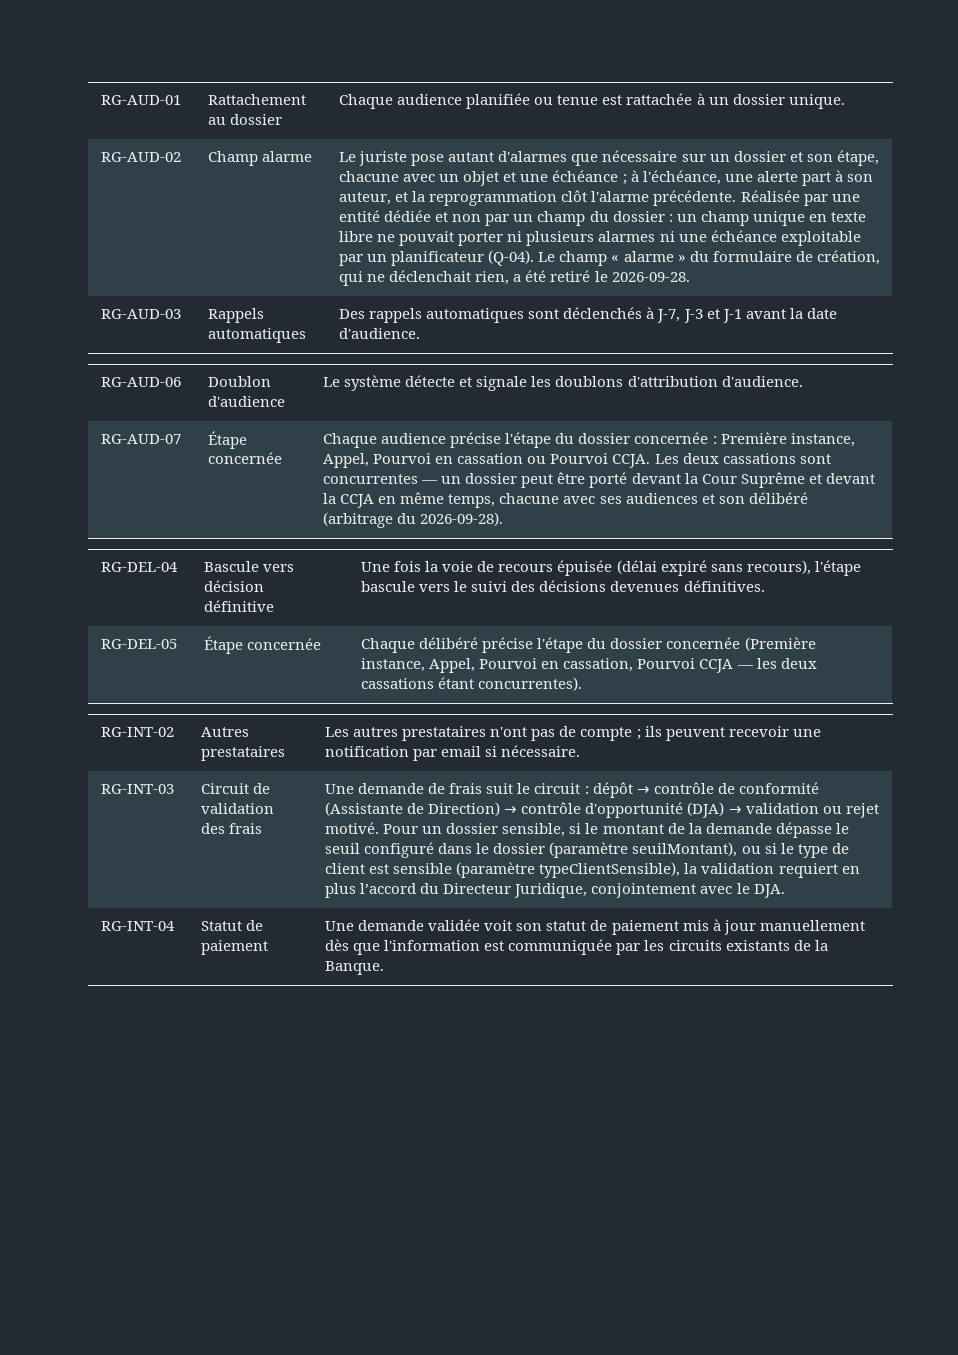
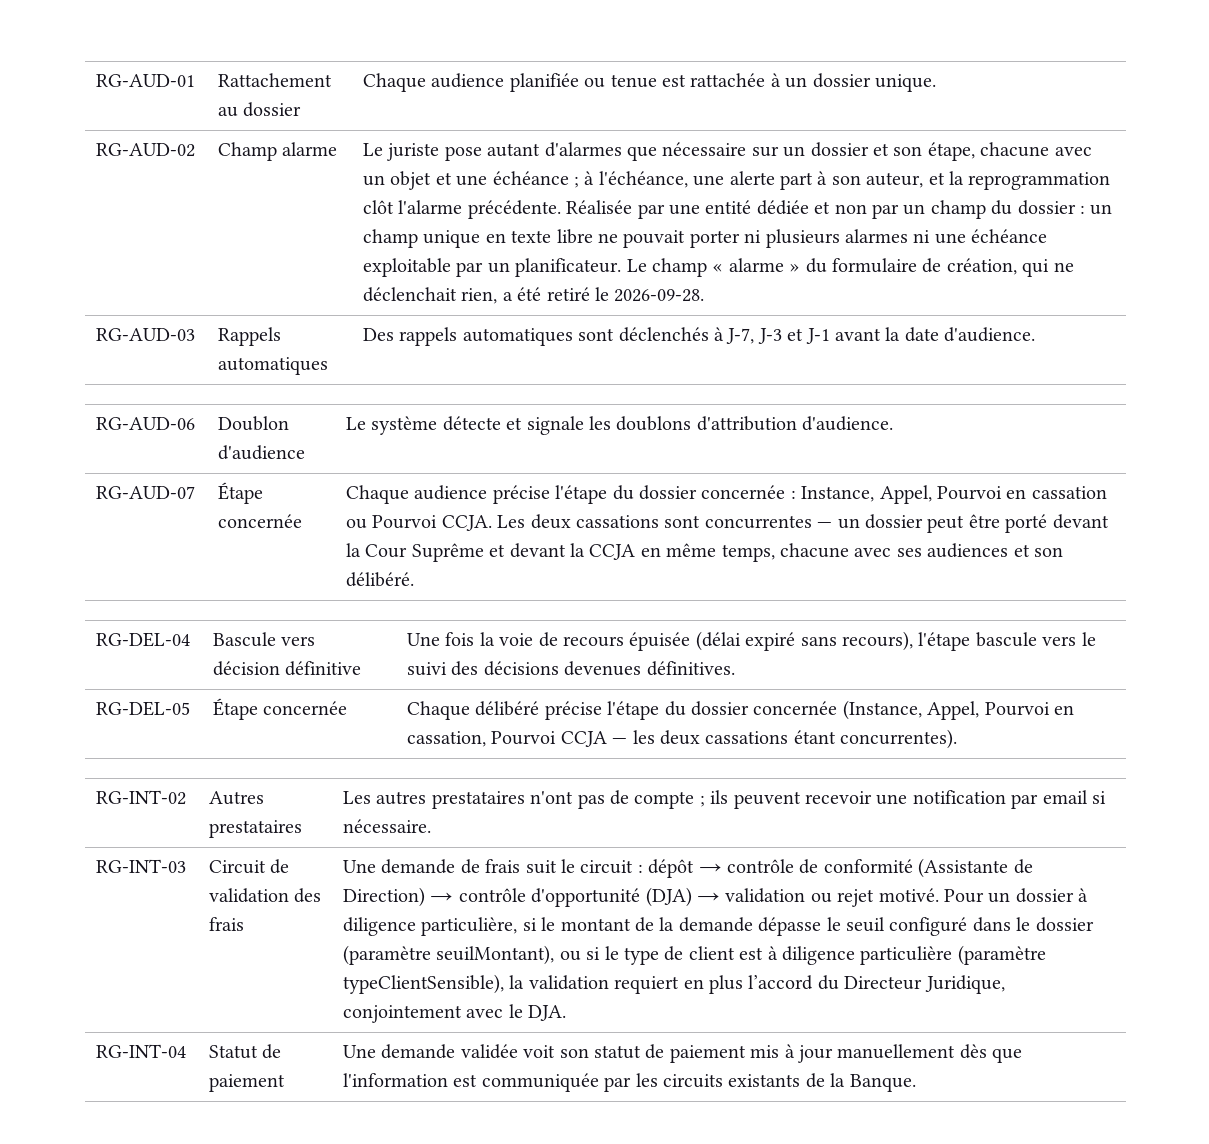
[391,250,535,266] planificateur (Q-04). -> [515,258,622,277] planificateur.
[720,432,855,447] Première instance, -> [801,486,875,502] Instance,
[748,492,808,504] [323,512,504,528] délibéré (arbitrage du 2026-09-28). -> [346,572,415,587] délibéré.
[744,637,816,651] [361,658,426,672] (Première instance, -> [842,700,922,720] (Instance,
[502,823,566,837] sensible, -> [1078,888,1089,902] [343,917,518,936] à diligence particulière,
[393,863,453,874] sensible -> [767,946,953,965] à diligence particulière

